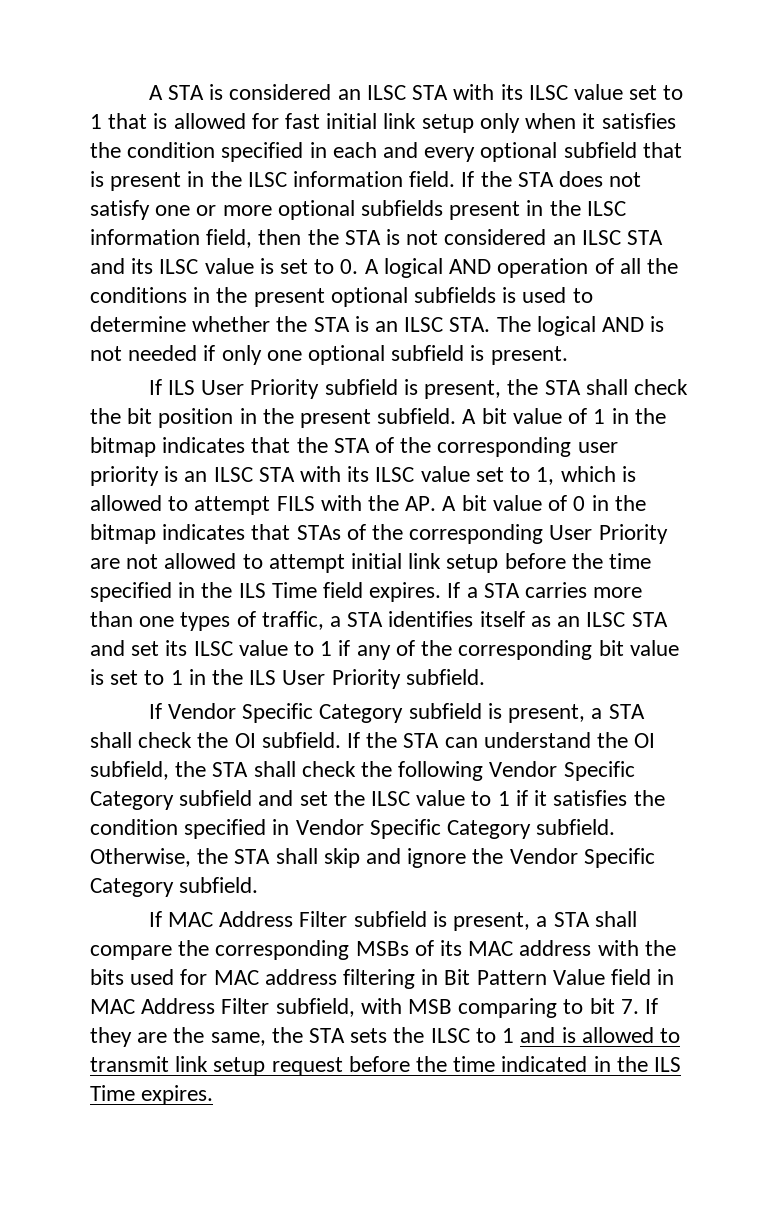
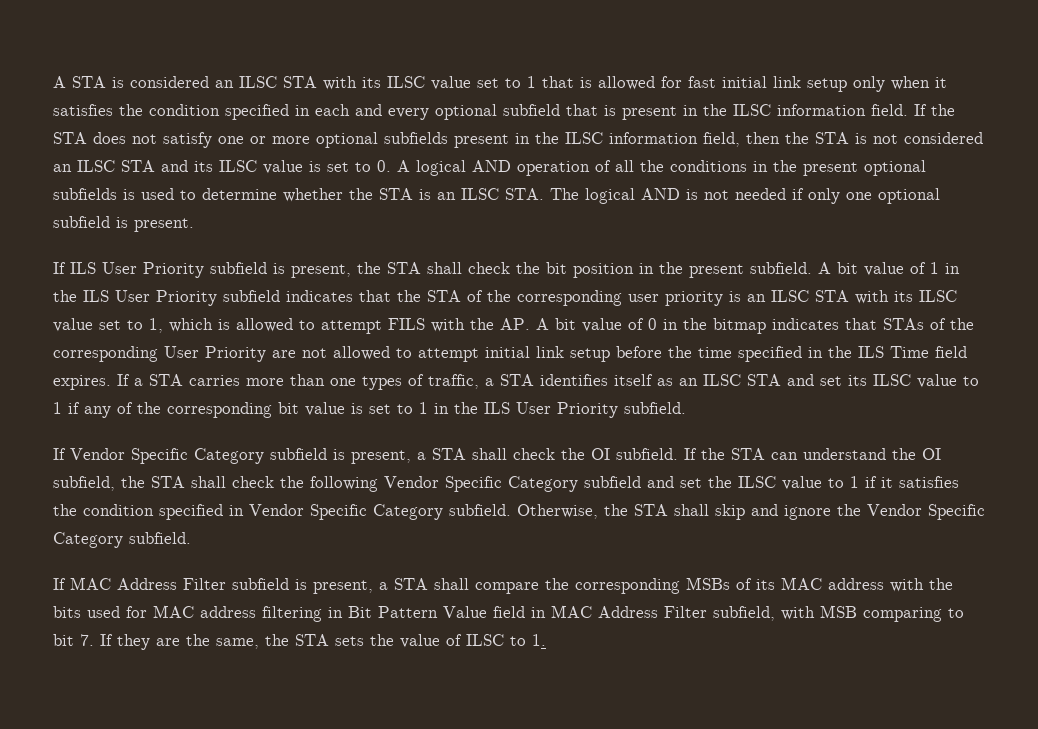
[90,437,156,457] bitmap -> [83,290,280,306] ILS User Priority subfield
[430,1027,680,1043] [90,1056,682,1076] [90,1085,214,1105] ILSC to 1 and is allowed to transmit link setup request before the time indicated in the ILS Time expires. -> [400,634,546,648] value of ILSC to 1.

